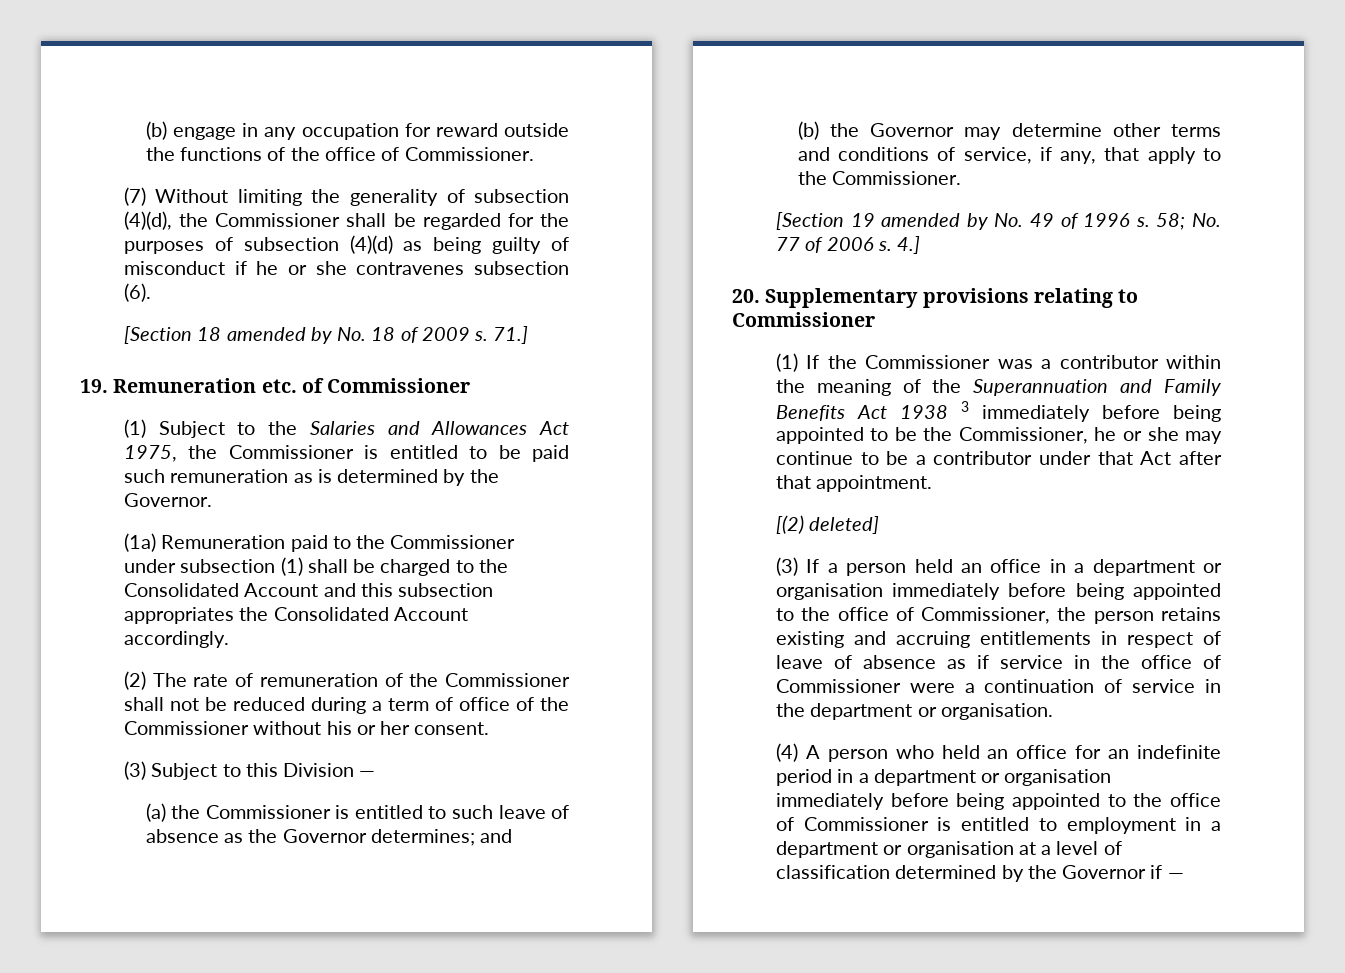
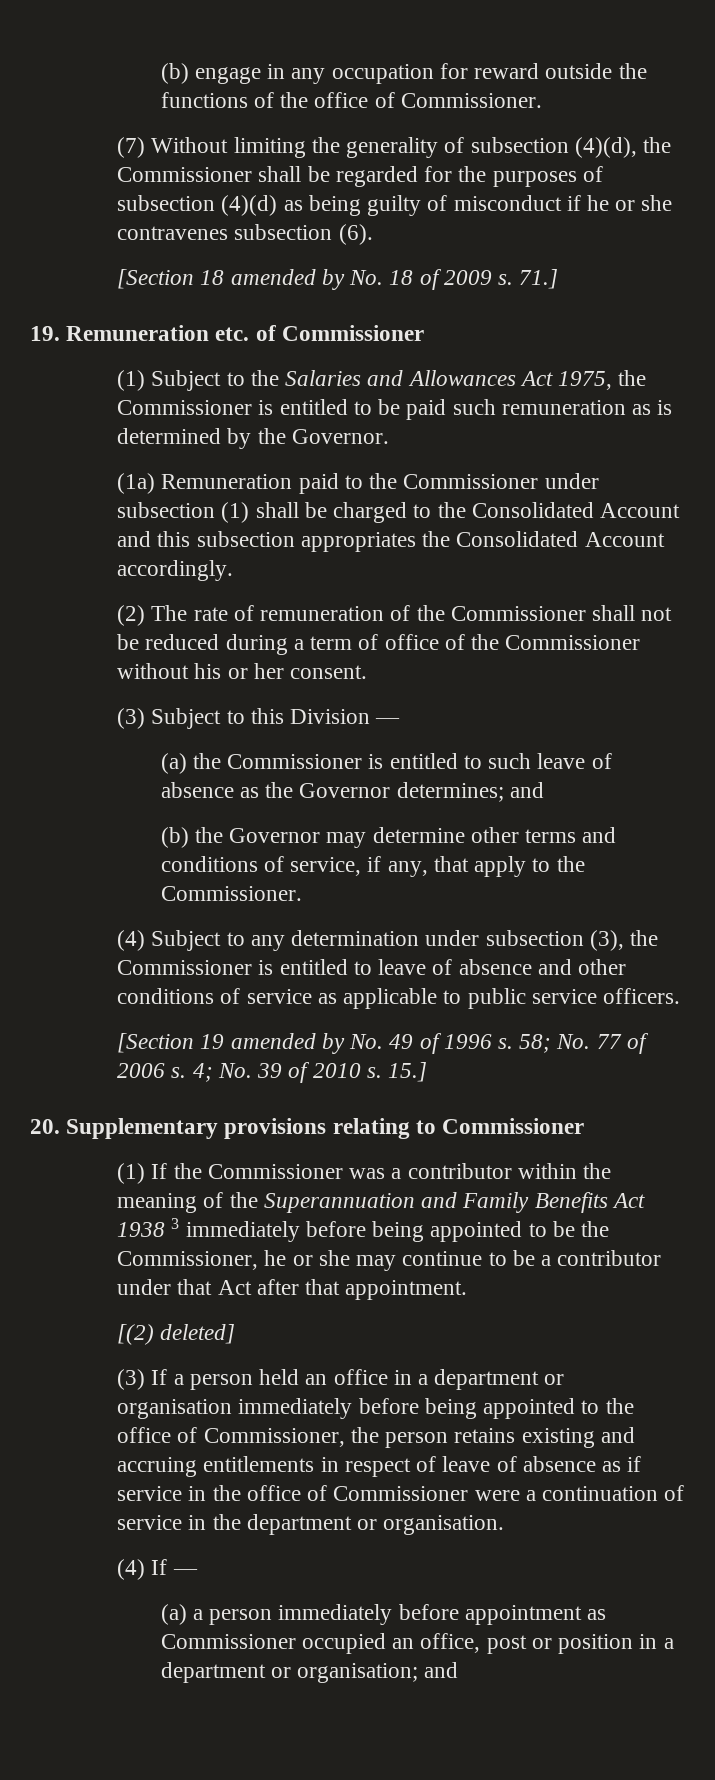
(962, 178) none -> [117,930,658,951] [117,959,626,975] [117,988,680,1009] // (4) Subject to any determination under subsection (3), the Commissioner is entitled to leave of absence and other conditions of service as applicable to public service officers.
[897,236,921,254] 4.] -> [192,1062,427,1083] 4; No. 39 of 2010 s. 15.]
[805,745,1221,762] [775,769,1112,786] [775,793,1221,810] [775,817,1221,834] [775,841,1122,858] [775,865,1184,882] A person who held an office for an indefinite period in a department or organisation immediately before being appointed to the office of Commissioner is entitled to employment in a department or organisation at a level of classification determined by the Governor if — -> [151,1559,198,1575] [160,1604,607,1625] [160,1633,674,1654] [160,1662,459,1683] If — // (a) a person immediately before appointment as Commissioner occupied an office, post or position in a department or organisation; and

